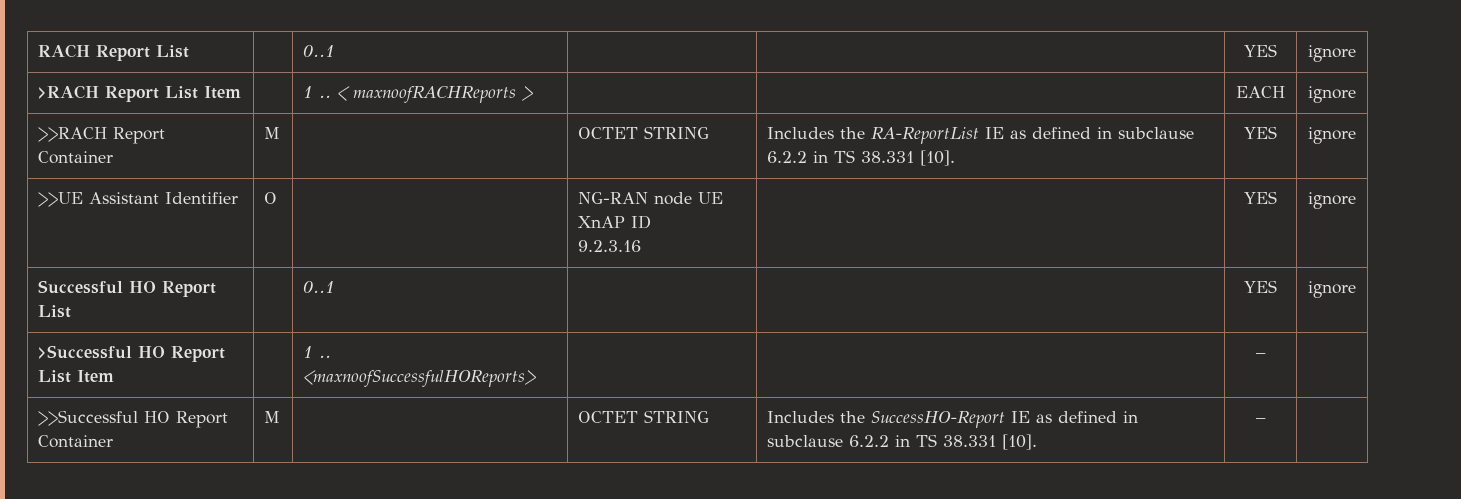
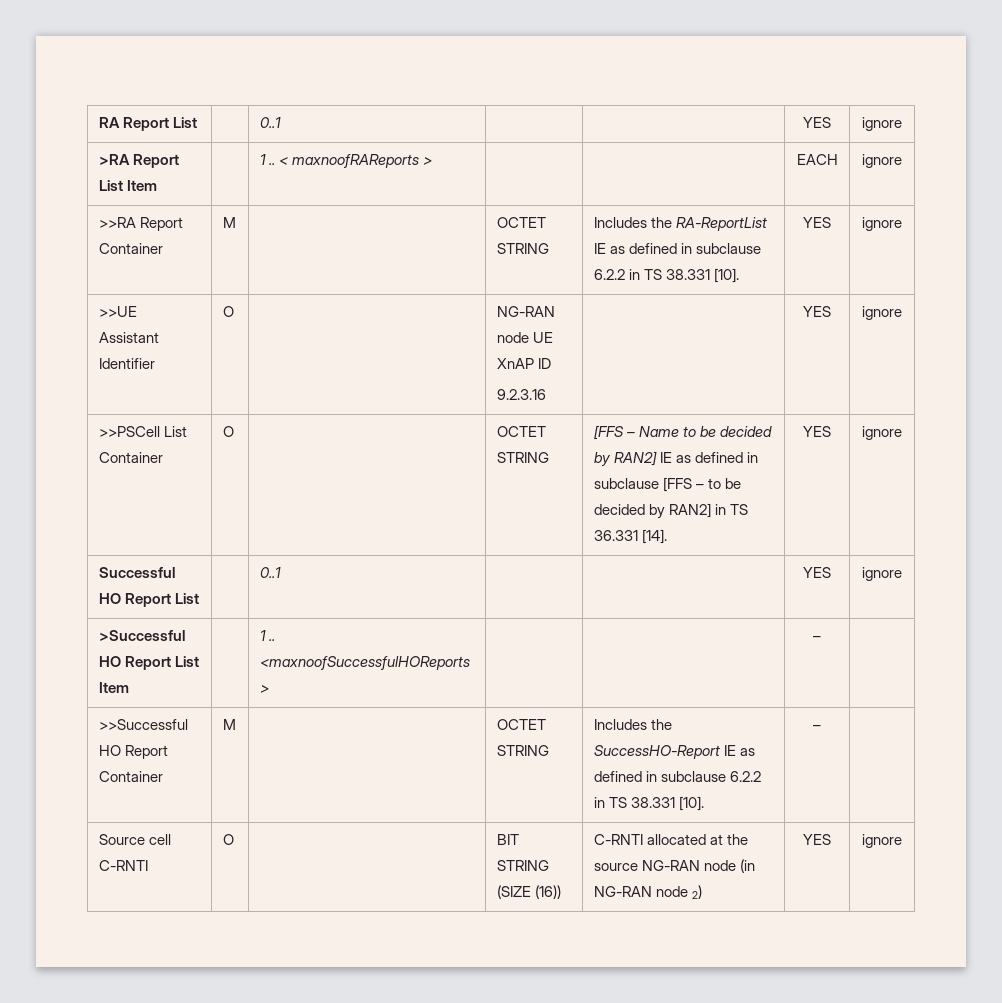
[37,44,189,61] [302,45,335,57] [1244,44,1277,57] [1308,45,1356,62] [37,85,99,99] RACH Report List | | 0..1 | | | YES | ignore // >RACH -> [98,117,197,131] [259,117,281,128] [803,117,831,128] [862,117,902,131] [98,154,130,165] RA Report List | | 0..1 | | | YES | ignore // >RA
[352,86,516,103] maxnoofRACHReports -> [291,154,419,168] maxnoofRAReports
[37,127,107,142] >>RACH -> [98,217,136,228] >>RA
(1356, 200) none -> [98,426,187,437] [98,452,163,463] [222,426,234,437] [496,426,546,437] [496,452,549,463] [593,425,772,440] [593,451,758,467] [593,477,741,492] [593,503,748,519] [593,529,667,544] [803,426,831,437] [862,426,902,440] // >>PSCell List Container | O | | OCTET STRING | [FFS – Name to be decided by RAN2] IE as defined in subclause [FFS – to be decided by RAN2] in TS 36.331 [14]. | YES | ignore
(1266, 420) none -> [98,834,171,845] [98,860,148,871] [222,834,234,845] [496,834,519,845] [496,860,549,871] [496,885,561,899] [593,834,748,845] [593,859,755,873] [593,885,702,899] [803,834,831,845] [862,834,902,848] // Source cell C-RNTI | O | | BIT STRING (SIZE (16)) | C-RNTI allocated at the source NG-RAN node (in NG-RAN node 2) | YES | ignore

